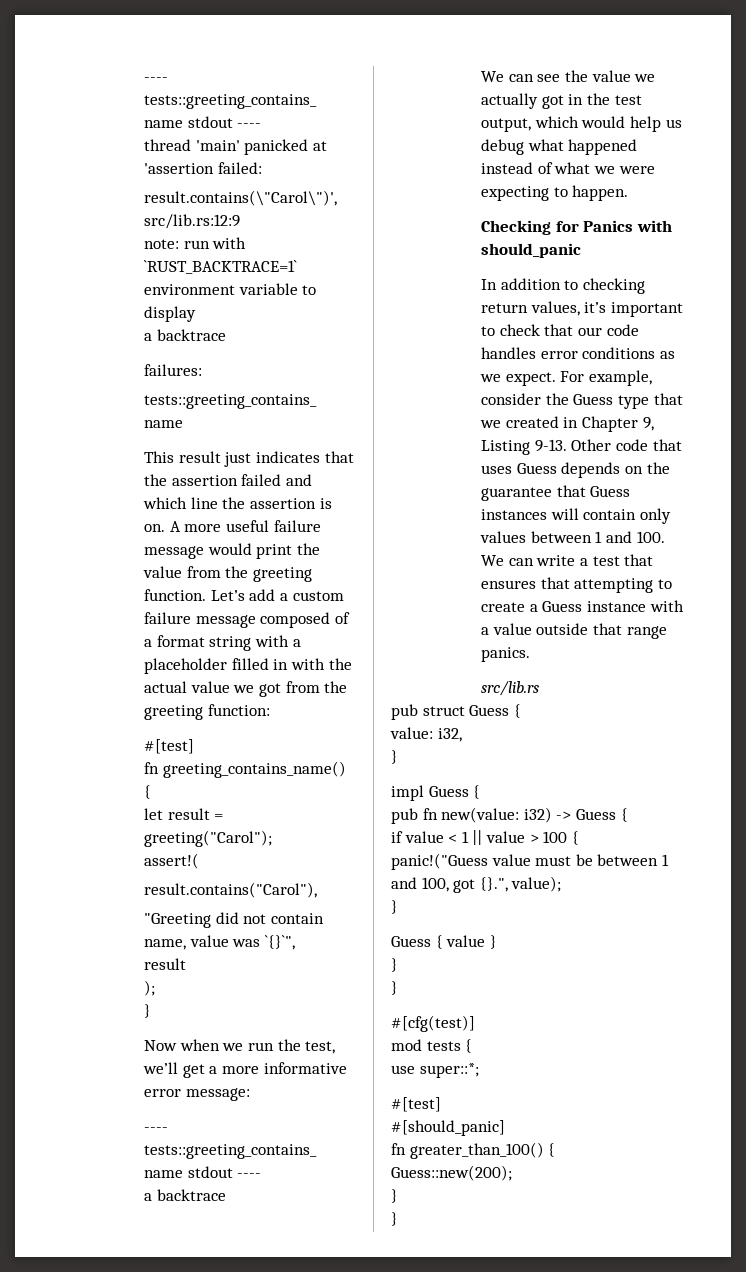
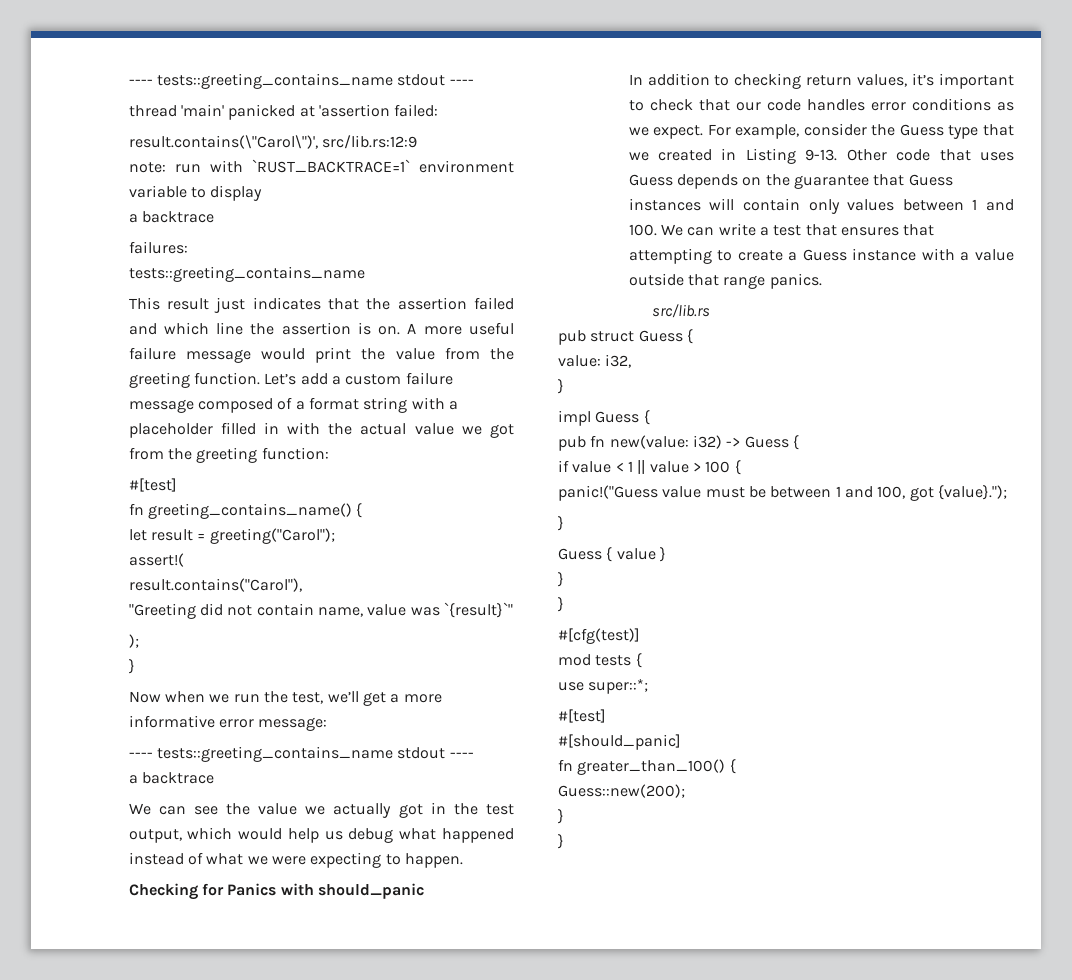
[265,935,296,950] [144,958,187,970] `{}`", // result -> [443,602,513,618] `{result}`"
[582,416,654,432] Chapter 9, -> (737, 154) none
[479,876,562,892] {}.", value); -> [937,485,1007,500] {value}.");

